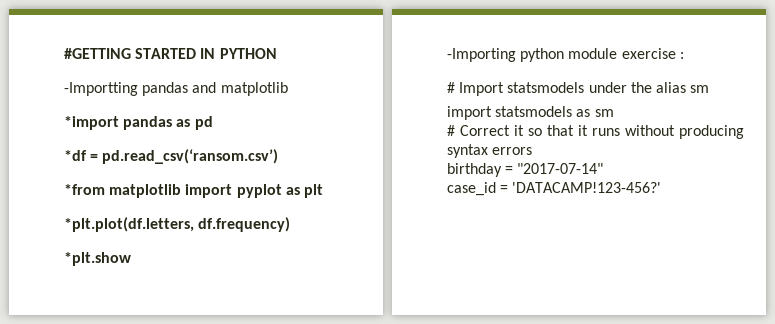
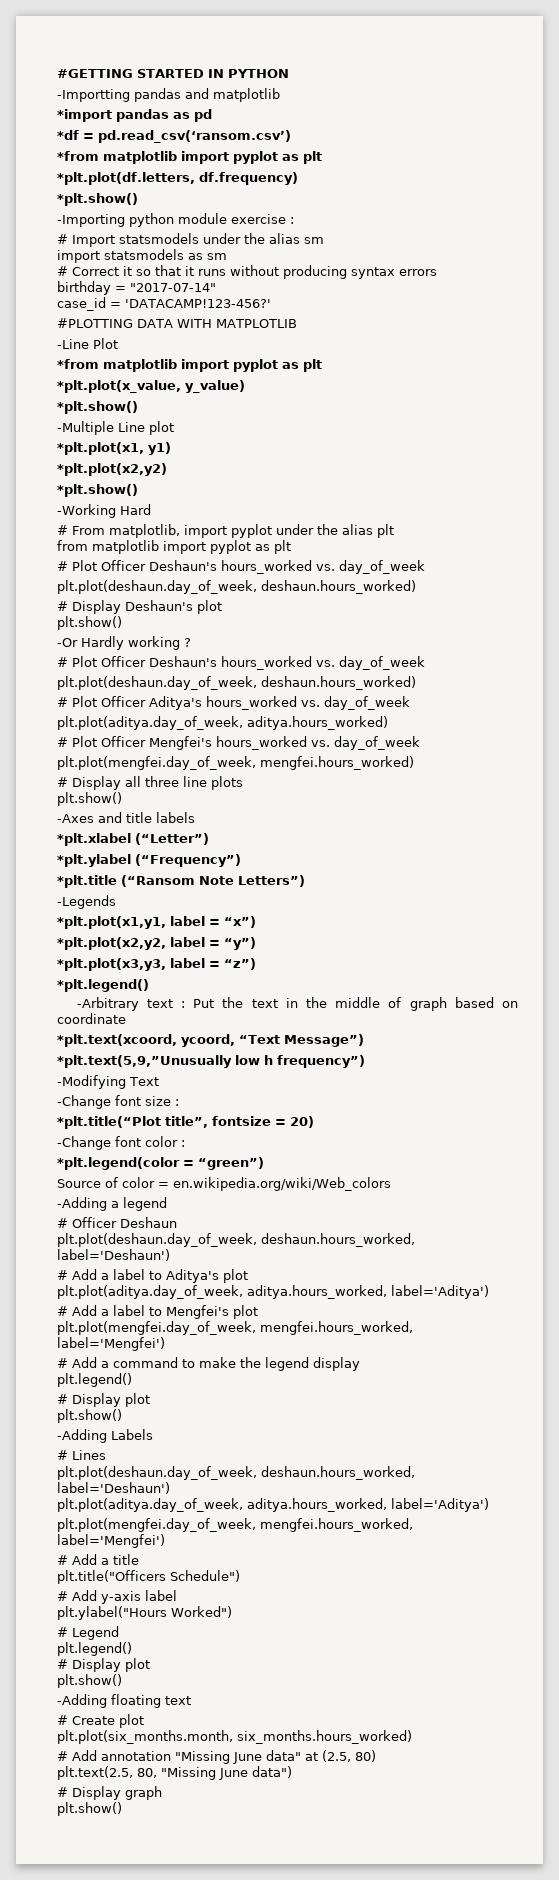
[64,252,131,266] *plt.show -> [57,193,138,206] *plt.show()
(662, 187) none -> [57,318,297,328] [57,338,118,349] [57,359,322,372] [57,380,245,393] [57,401,138,414] [57,421,174,435] [57,442,171,455] [57,463,167,476] [57,484,138,497] [57,504,151,518] [57,524,394,538] [57,540,291,554] [57,560,425,574] [57,580,416,594] [57,600,222,614] [57,616,122,630] [57,636,191,650] [57,656,425,670] [57,676,416,690] [57,696,410,710] [57,716,388,730] [57,736,420,750] [57,756,414,770] [57,776,243,790] [57,792,122,806] [57,812,195,823] [57,833,209,846] [57,854,241,867] [57,875,305,888] [57,895,116,909] [57,916,256,929] [57,937,256,950] [57,958,256,971] [57,979,149,992] [76,997,518,1011] [57,1013,126,1024] [57,1034,364,1047] [57,1055,365,1068] [57,1075,159,1089] [57,1095,179,1109] [57,1116,314,1129] [57,1136,185,1150] [57,1157,264,1170] [57,1177,391,1191] [57,1197,167,1211] [57,1217,177,1228] [57,1233,415,1247] [57,1249,170,1261] [57,1269,248,1283] [57,1285,489,1299] [57,1305,258,1319] [57,1321,413,1335] [57,1337,165,1351] [57,1357,360,1371] [57,1373,132,1387] [57,1393,150,1407] [57,1409,122,1423] [57,1429,153,1443] [57,1450,106,1460] [57,1466,415,1480] [57,1482,170,1494] [57,1498,489,1512] [57,1518,413,1532] [57,1534,165,1548] [57,1554,139,1565] [57,1570,240,1584] [57,1590,177,1604] [57,1606,232,1620] [57,1626,119,1640] [57,1642,132,1656] [57,1658,150,1672] [57,1674,122,1688] [57,1694,191,1708] [57,1714,144,1728] [57,1730,412,1744] [57,1750,376,1764] [57,1766,292,1780] [57,1786,162,1800] [57,1802,122,1816] // #PLOTTING DATA WITH MATPLOTLIB // -Line Plot // *from matplotlib import pyplot as plt // *plt.plot(x_value, y_value) // *plt.show() // -Multiple Line plot // *plt.plot(x1, y1) // *plt.plot(x2,y2) // *plt.show() // -Working Hard // # From matplotlib, import pyplot under the alias plt // from matplotlib import pyplot as plt // # Plot Officer Deshaun's hours_worked vs. day_of_week // plt.plot(deshaun.day_of_week, deshaun.hours_worked) // # Display Deshaun's plot // plt.show() // -Or Hardly working ? // # Plot Officer Deshaun's hours_worked vs. day_of_week // plt.plot(deshaun.day_of_week, deshaun.hours_worked) // # Plot Officer Aditya's hours_worked vs. day_of_week // plt.plot(aditya.day_of_week, aditya.hours_worked) // # Plot Officer Mengfei's hours_worked vs. day_of_week // plt.plot(mengfei.day_of_week, mengfei.hours_worked) // # Display all three line plots // plt.show() // -Axes and title labels // *plt.xlabel (“Letter”) // *plt.ylabel (“Frequency”) // *plt.title (“Ransom Note Letters”) // -Legends // *plt.plot(x1,y1, label = “x”) // *plt.plot(x2,y2, label = “y”) // *plt.plot(x3,y3, label = “z”) // *plt.legend() // -Arbitrary text : Put the text in the middle of graph based on coordinate // *plt.text(xcoord, ycoord, “Text Message”) // *plt.text(5,9,”Unusually low h frequency”) // -Modifying Text // -Change font size : // *plt.title(“Plot title”, fontsize = 20) // -Change font color : // *plt.legend(color = “green”) // Source of color = en.wikipedia.org/wiki/Web_colors // -Adding a legend // # Officer Deshaun // plt.plot(deshaun.day_of_week, deshaun.hours_worked, label='Deshaun') // # Add a label to Aditya's plot // plt.plot(aditya.day_of_week, aditya.hours_worked, label='Aditya') // # Add a label to Mengfei's plot // plt.plot(mengfei.day_of_week, mengfei.hours_worked, label='Mengfei') // # Add a command to make the legend display // plt.legend() // # Display plot // plt.show() // -Adding Labels // # Lines // plt.plot(deshaun.day_of_week, deshaun.hours_worked, label='Deshaun') // plt.plot(aditya.day_of_week, aditya.hours_worked, label='Aditya') // plt.plot(mengfei.day_of_week, mengfei.hours_worked, label='Mengfei') // # Add a title // plt.title("Officers Schedule") // # Add y-axis label // plt.ylabel("Hours Worked") // # Legend // plt.legend() // # Display plot // plt.show() // -Adding floating text // # Create plot // plt.plot(six_months.month, six_months.hours_worked) // # Add annotation "Missing June data" at (2.5, 80) // plt.text(2.5, 80, "Missing June data") // # Display graph // plt.show()

